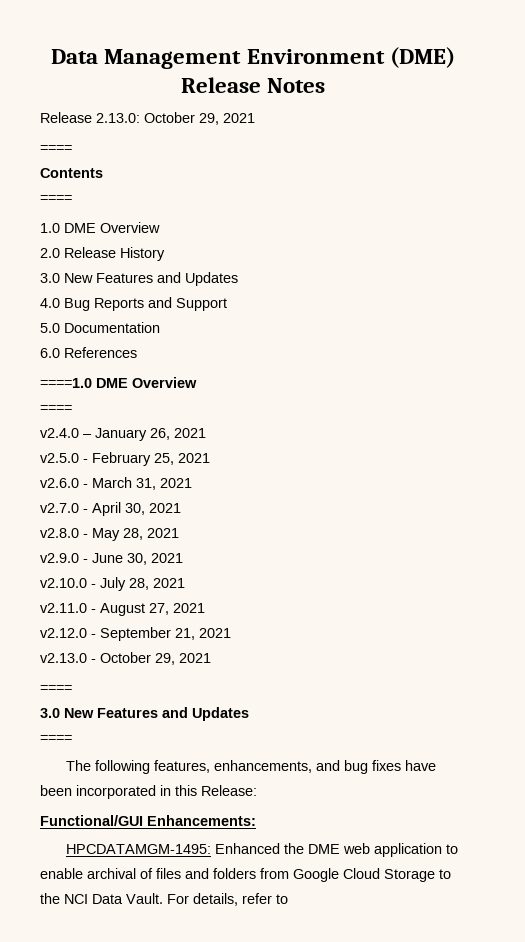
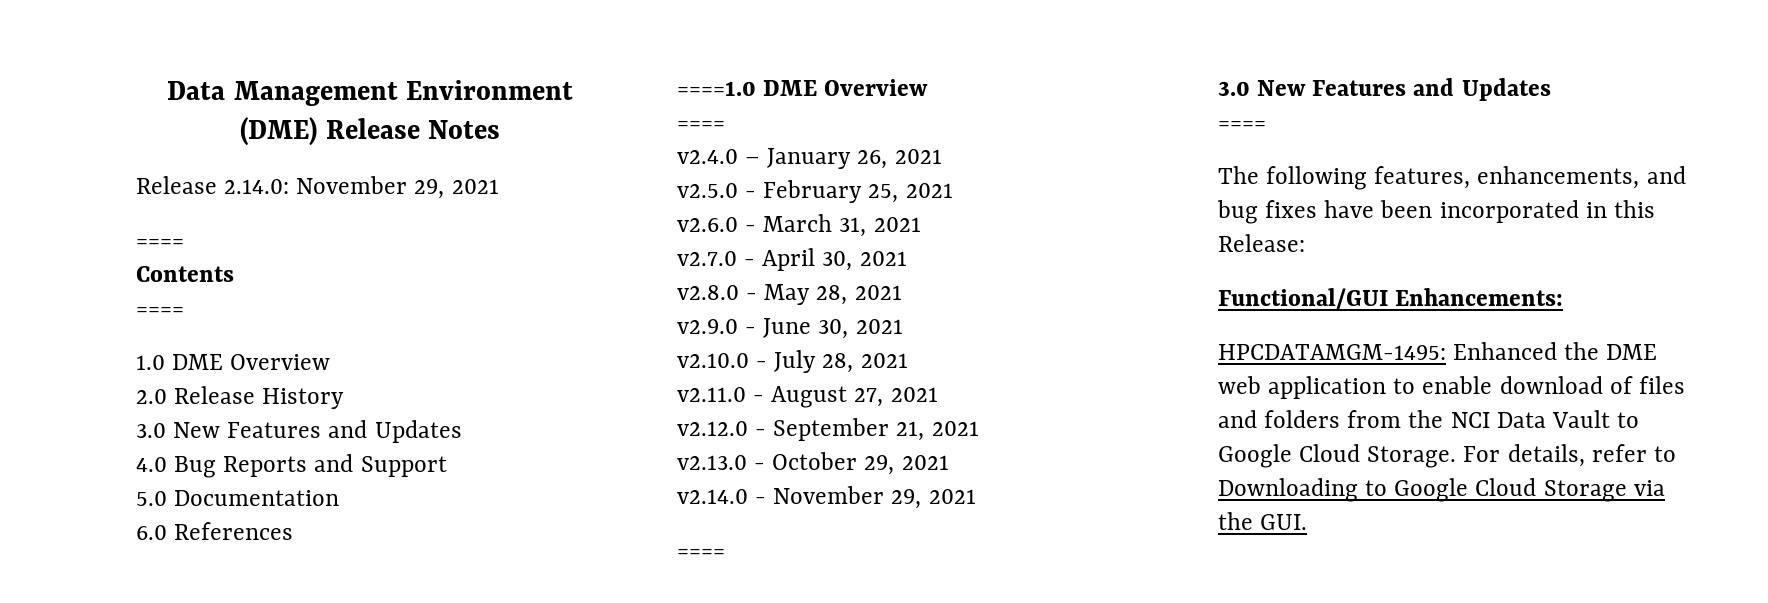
[96,112,195,123] 2.13.0: October -> [224,176,408,194] 2.14.0: November
(211, 658) none -> [677,486,976,509] // v2.14.0 - November 29, 2021
[87,868,136,879] archival -> [1499,376,1603,394] download
[293,868,451,882] [40,893,288,906] Google Cloud Storage to the NCI Data Vault. For details, refer to -> [1408,410,1640,428] [1218,444,1676,468] [1218,478,1665,502] [1218,512,1308,530] the NCI Data Vault to Google Cloud Storage. For details, refer to Downloading to Google Cloud Storage via the GUI.

